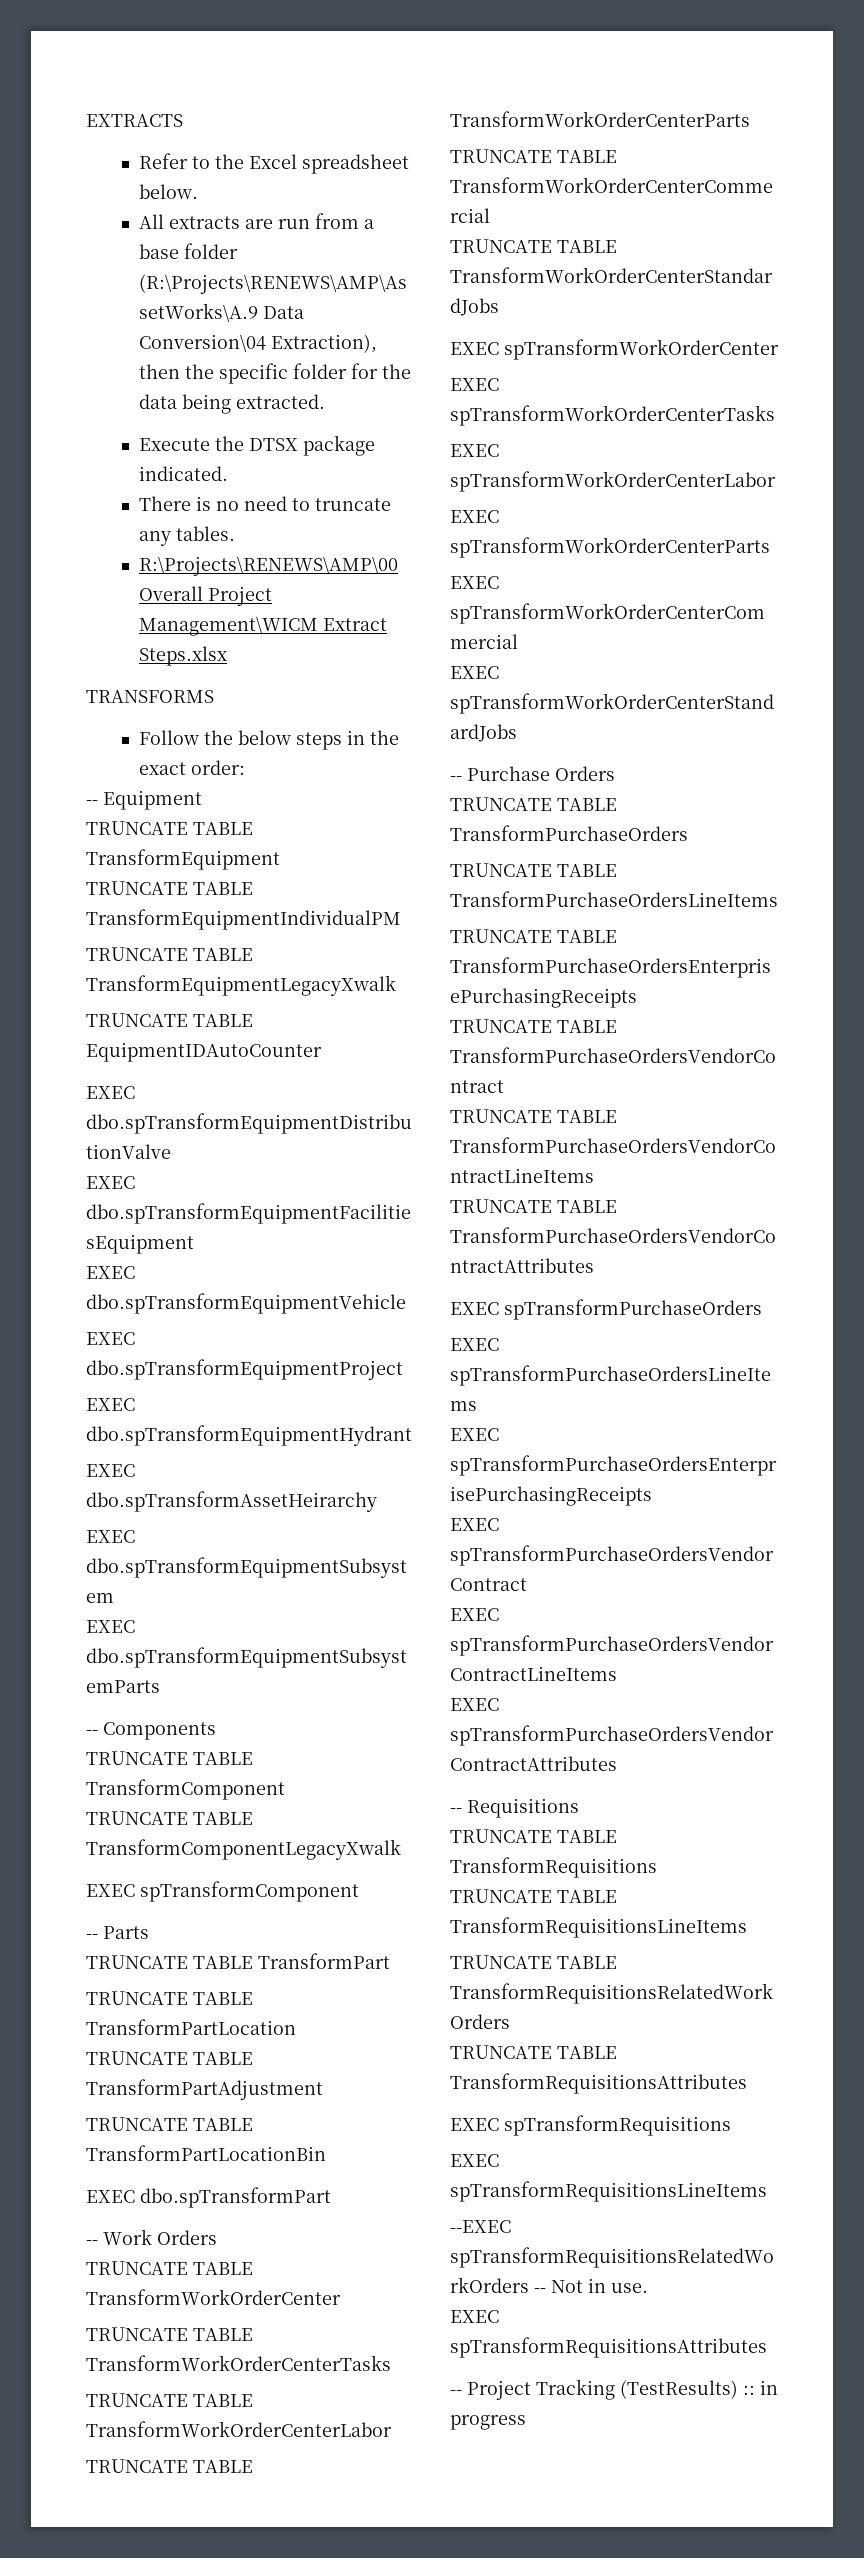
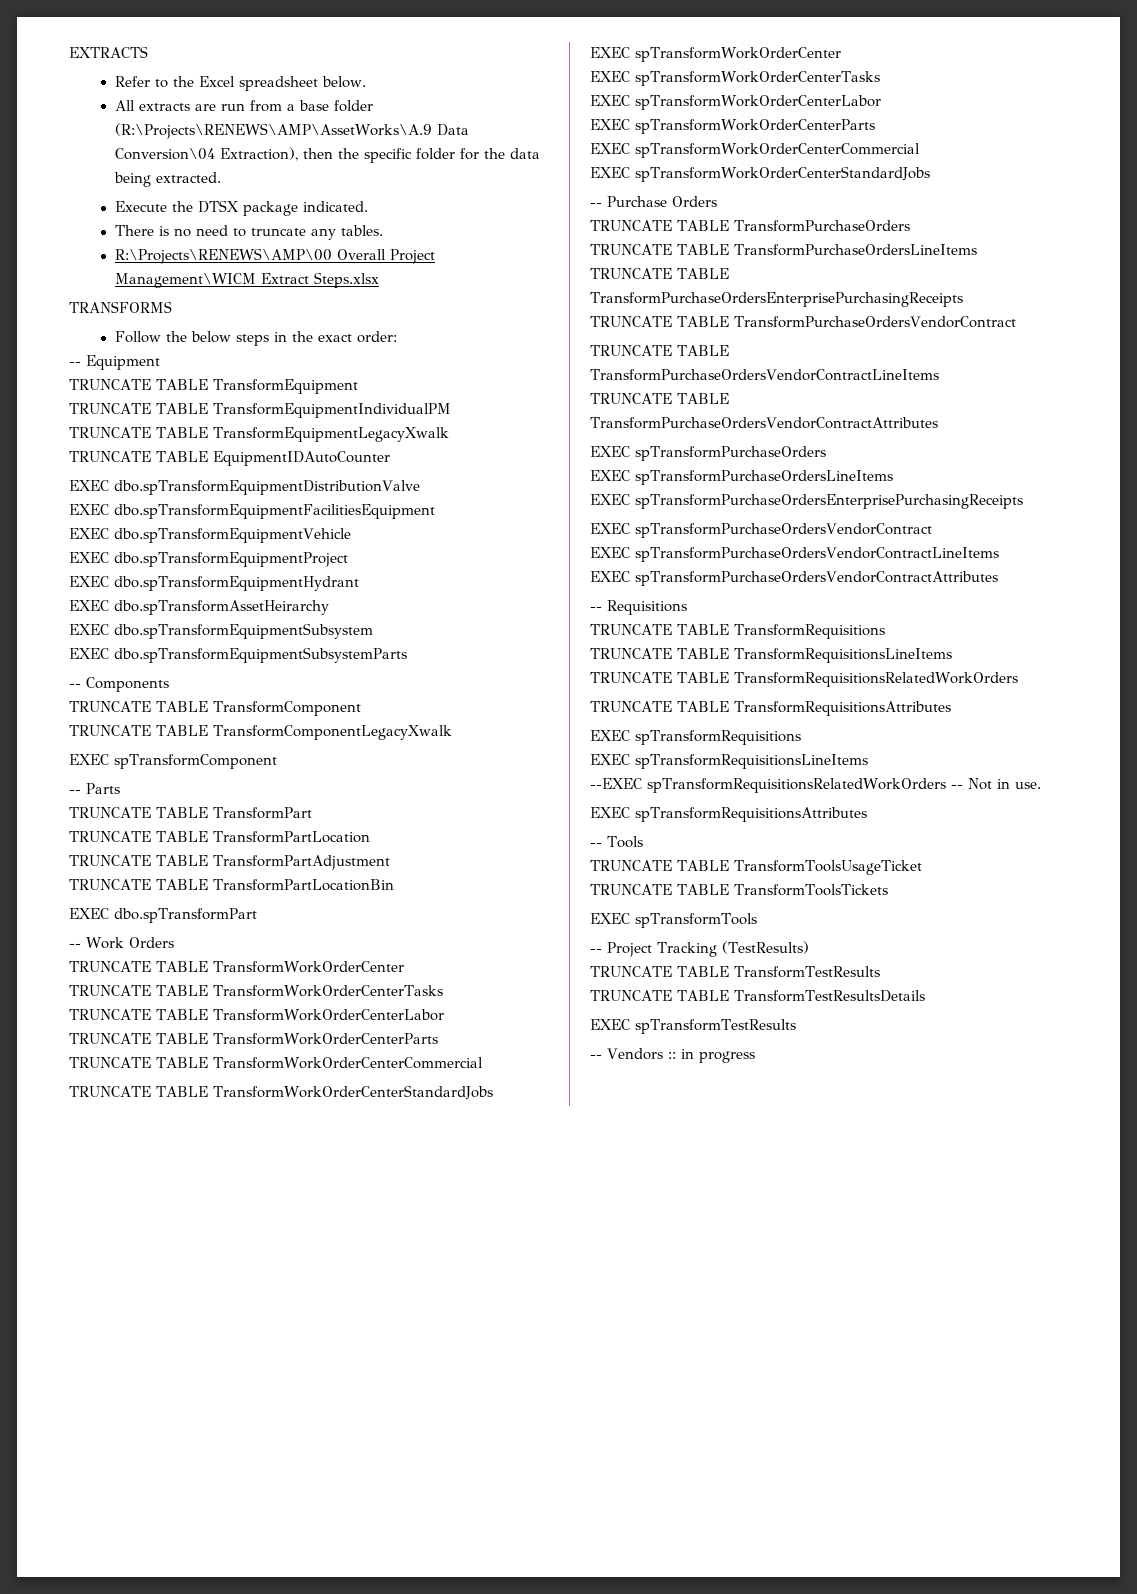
[467,2379,738,2400] Project Tracking (TestResults) -> [607,836,643,848] [590,860,922,875] [590,884,888,896] [590,913,757,928] [590,941,809,957] [590,966,880,978] [590,990,925,1002] [590,1019,796,1034] [590,1048,663,1060] Tools // TRUNCATE TABLE TransformToolsUsageTicket // TRUNCATE TABLE TransformToolsTickets // EXEC spTransformTools // -- Project Tracking (TestResults) // TRUNCATE TABLE TransformTestResults // TRUNCATE TABLE TransformTestResultsDetails // EXEC spTransformTestResults // -- Vendors

